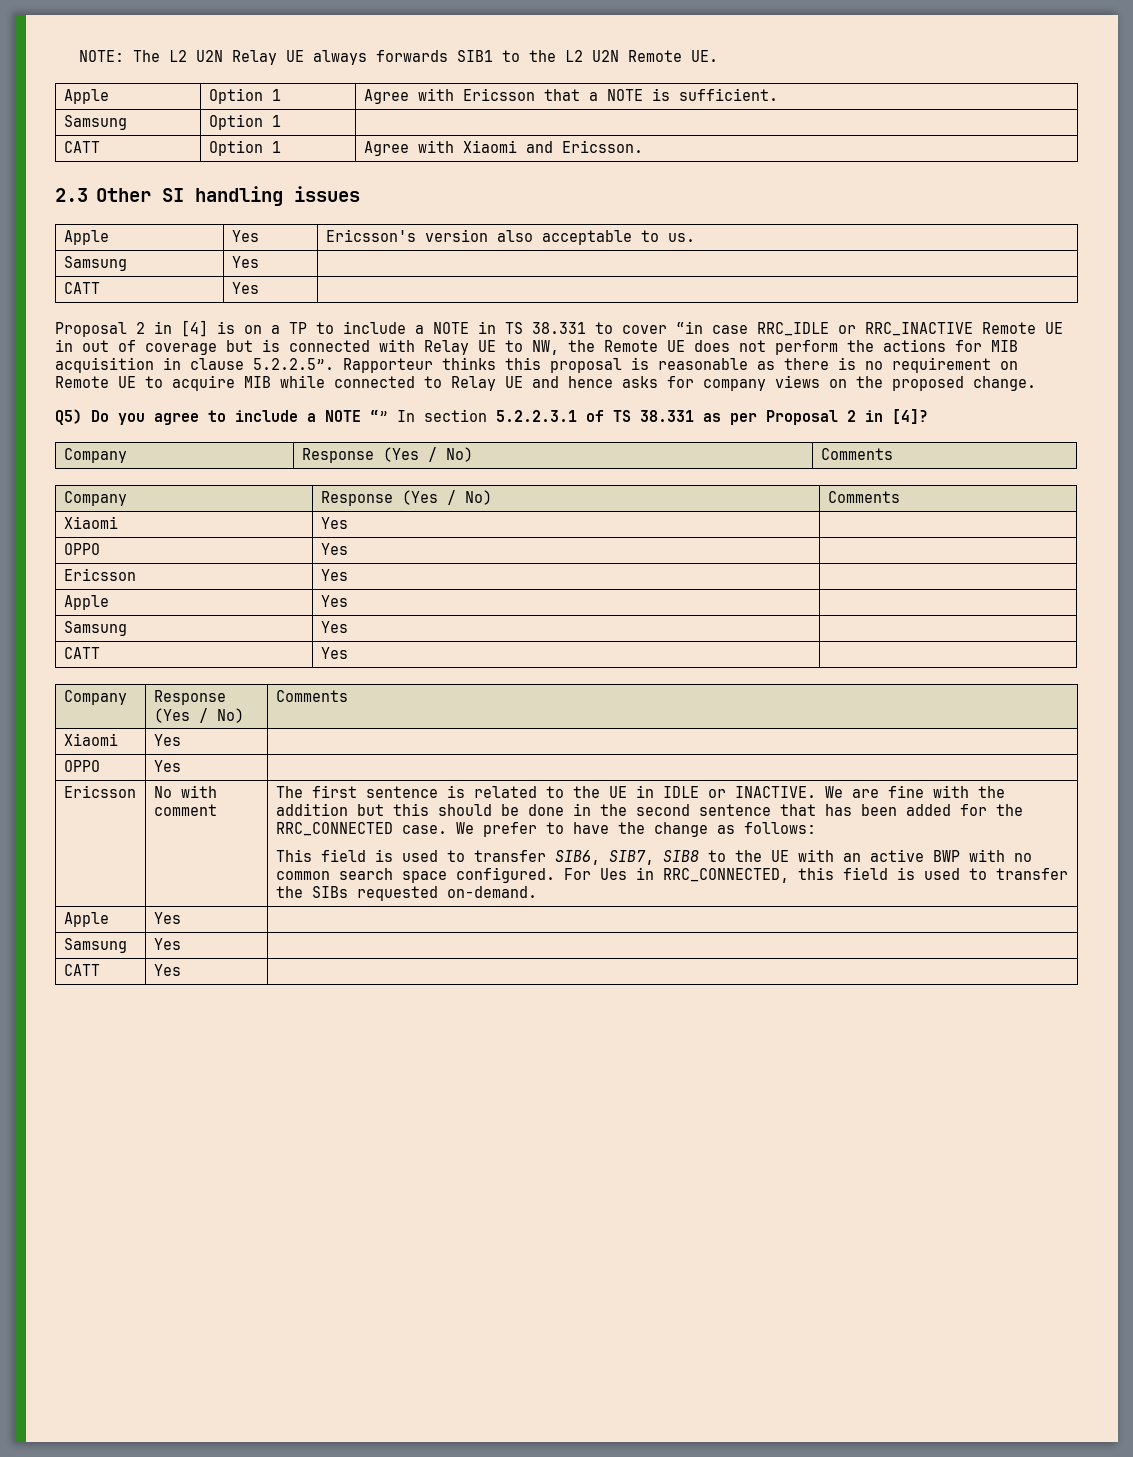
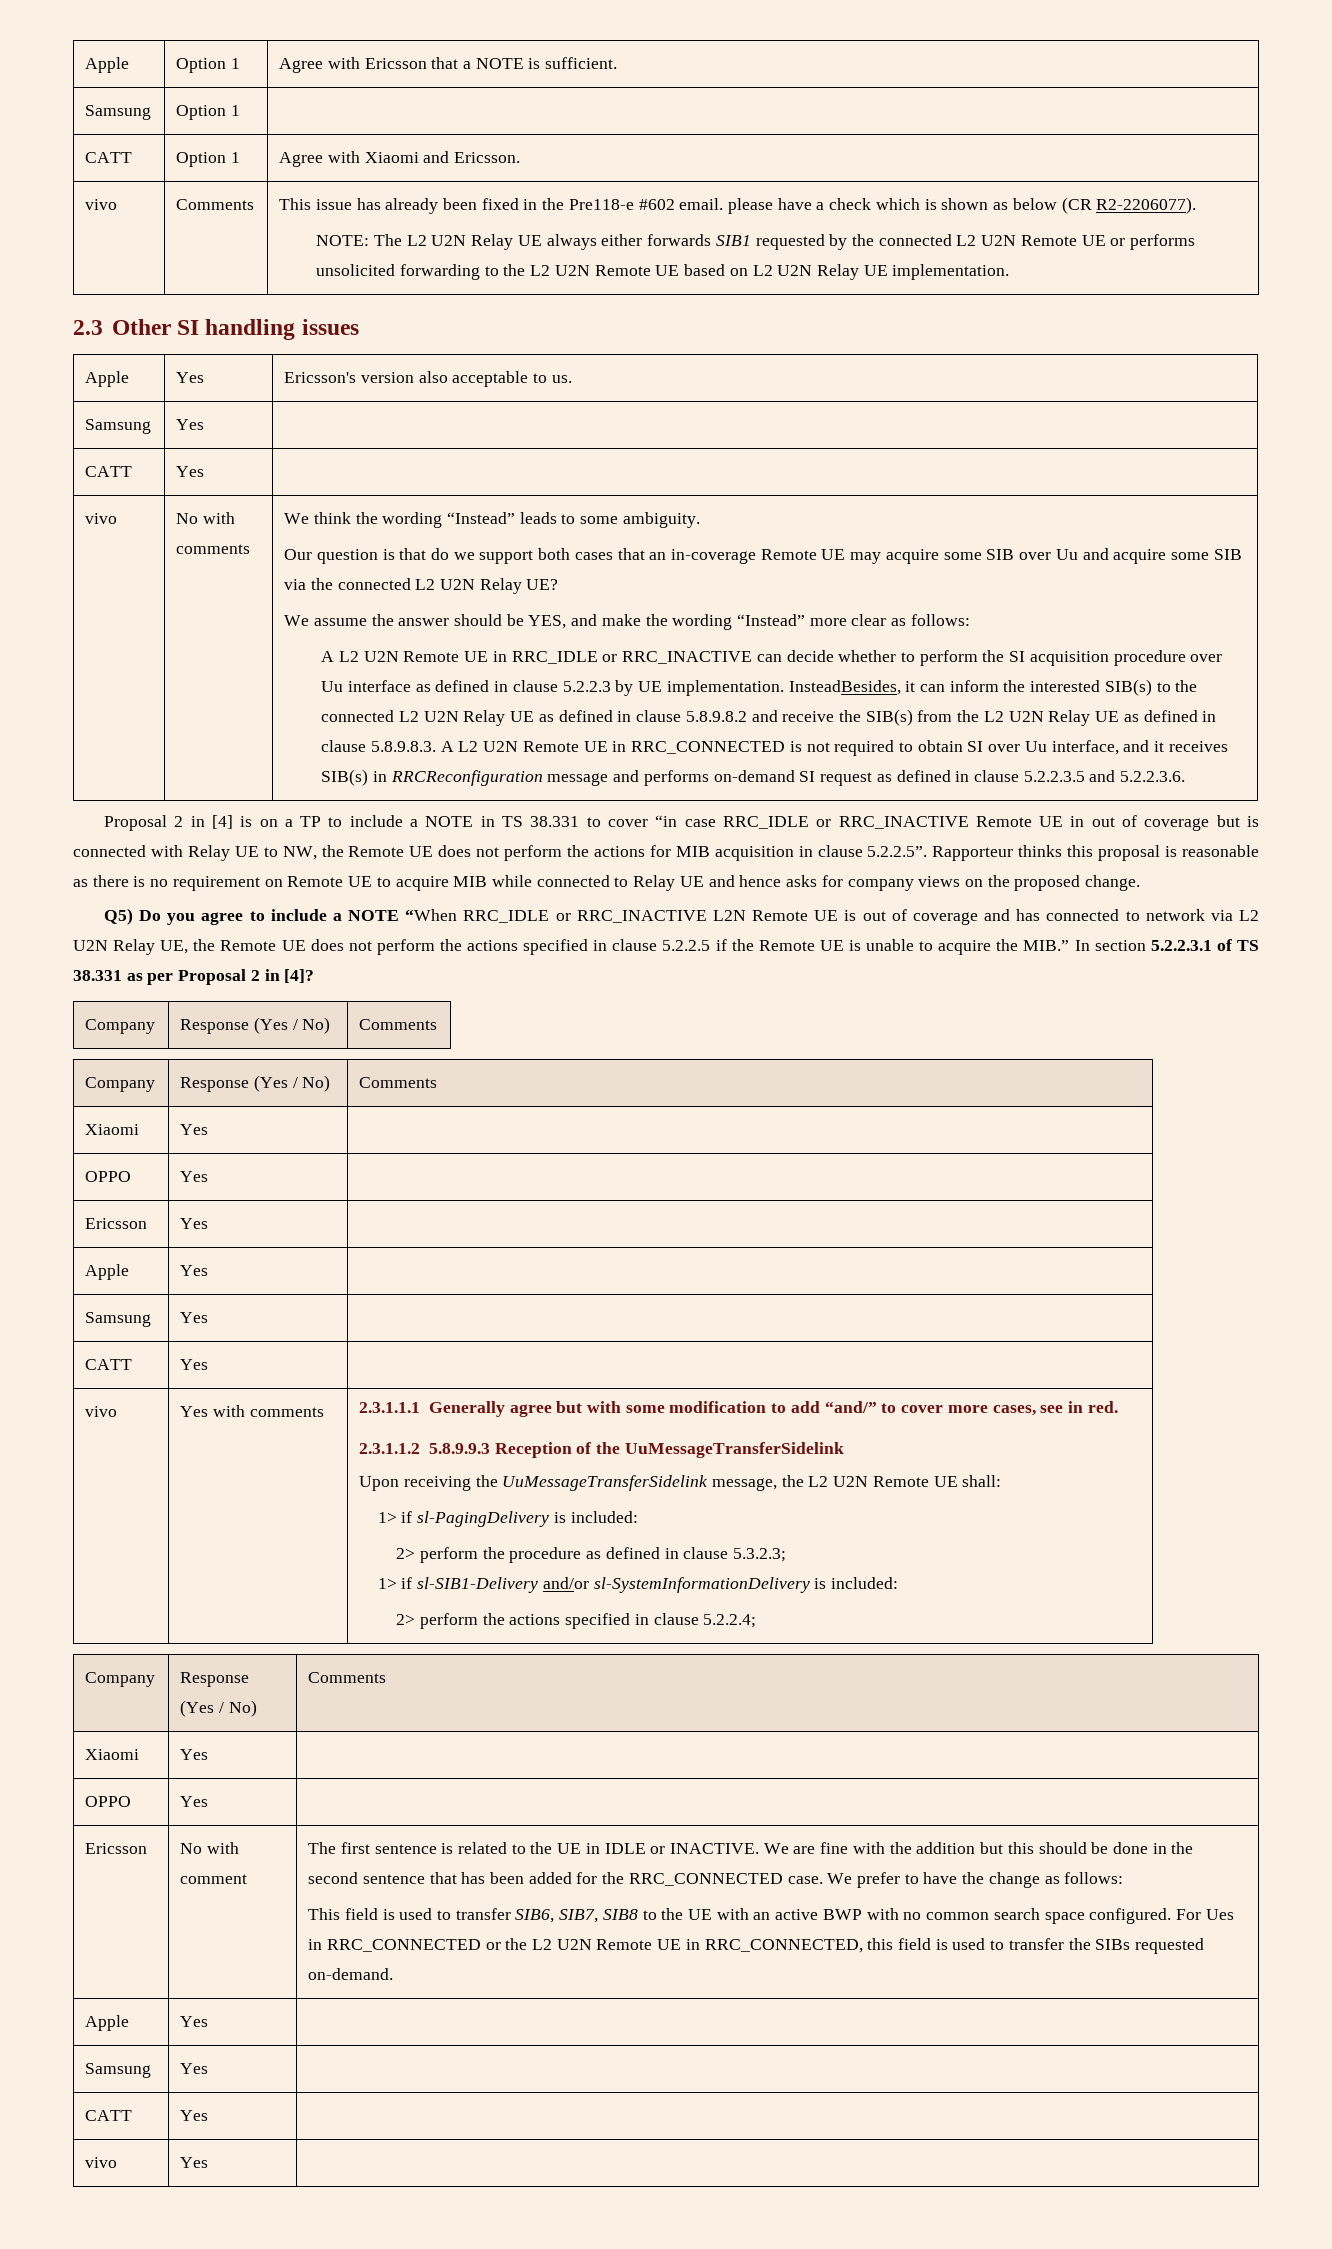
[79,50,719,65] NOTE: The L2 U2N Relay UE always forwards SIB1 to the L2 U2N Remote UE. // -> (85, 65) none
(643, 146) none -> [85,199,118,210] [176,199,255,210] [279,197,1197,214] [316,234,1196,250] [316,264,1010,280] // vivo | Comments | This issue has already been fixed in the Pre118-e #602 email. please have a check which is shown as below (CR R2-2206077). // NOTE: The L2 U2N Relay UE always either forwards SIB1 requested by the connected L2 U2N Remote UE or performs unsolicited forwarding to the L2 U2N Remote UE based on L2 U2N Relay UE implementation.
(259, 288) none -> [85,513,118,524] [176,512,235,524] [176,544,251,554] [284,512,700,528] [284,548,1242,564] [284,578,559,594] [284,614,970,630] [321,650,1223,666] [321,679,1198,696] [321,709,1217,726] [321,740,1228,756] [321,769,1186,786] // vivo | No with comments | We think the wording “Instead” leads to some ambiguity. // Our question is that do we support both cases that an in-coverage Remote UE may acquire some SIB over Uu and acquire some SIB via the connected L2 U2N Relay UE? // We assume the answer should be YES, and make the wording “Instead” more clear as follows: // A L2 U2N Remote UE in RRC_IDLE or RRC_INACTIVE can decide whether to perform the SI acquisition procedure over Uu interface as defined in clause 5.2.2.3 by UE implementation. InsteadBesides, it can inform the interested SIB(s) to the connected L2 U2N Relay UE as defined in clause 5.8.9.8.2 and receive the SIB(s) from the L2 U2N Relay UE as defined in clause 5.8.9.8.3. A L2 U2N Remote UE in RRC_CONNECTED is not required to obtain SI over Uu interface, and it receives SIB(s) in RRCReconfiguration message and performs on-demand SI request as defined in clause 5.2.2.3.5 and 5.2.2.3.6.
[370,410,388,422] “” -> [405,909,1259,925] [73,939,1070,955] “When RRC_IDLE or RRC_INACTIVE L2N Remote UE is out of coverage and has connected to network via L2 U2N Relay UE, the Remote UE does not perform the actions specified in clause 5.2.2.5 if the Remote UE is unable to acquire the MIB.”
(348, 653) none -> [85,1406,118,1417] [180,1405,324,1417] [359,1401,1118,1417] [359,1442,844,1458] [359,1475,1002,1491] [377,1511,638,1527] [396,1547,787,1563] [377,1577,899,1593] [396,1613,757,1629] // vivo | Yes with comments | 2.3.1.1.1 Generally agree but with some modification to add “and/” to cover more cases, see in red. // 2.3.1.1.2 5.8.9.9.3 Reception of the UuMessageTransferSidelink // Upon receiving the UuMessageTransferSidelink message, the L2 U2N Remote UE shall: // 1> if sl-PagingDelivery is included: // 2> perform the procedure as defined in clause 5.3.2.3; // 1> if sl-SIB1-Delivery and/or sl-SystemInformationDelivery is included: // 2> perform the actions specified in clause 5.2.2.4;
(654, 873) none -> [326,1938,700,1952] RRC_CONNECTED or the L2 U2N Remote UE in
(181, 970) none -> [85,2157,118,2168] [180,2157,209,2168] // vivo | Yes |

